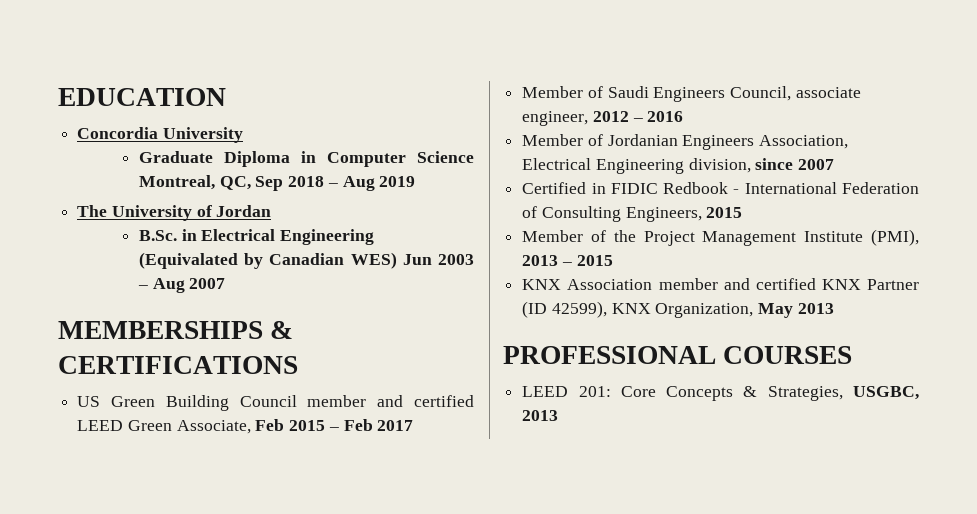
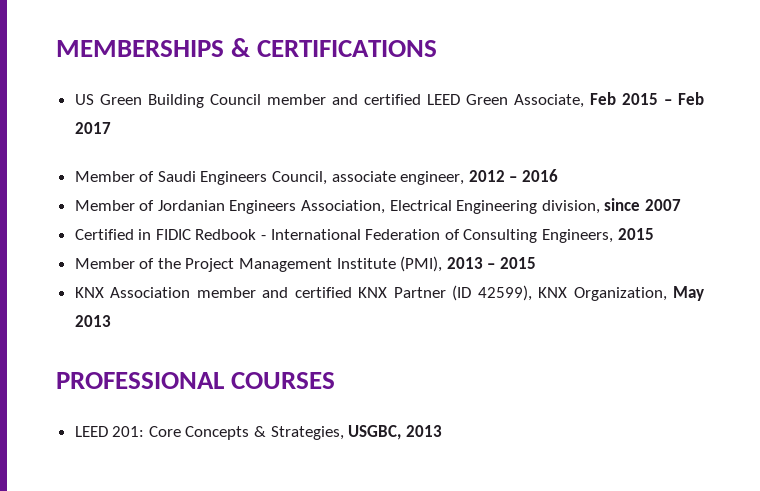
[58,88,226,106] [77,127,243,143] [138,151,475,167] [138,175,416,191] [77,205,272,221] [138,229,375,245] [138,252,475,269] [137,278,226,293] EDUCATION // Concordia University // Graduate Diploma in Computer Science Montreal, QC, Sep 2018 – Aug 2019 // The University of Jordan // B.Sc. in Electrical Engineering (Equivalated by Canadian WES) Jun 2003 – Aug 2007 // -> (56, 48) none

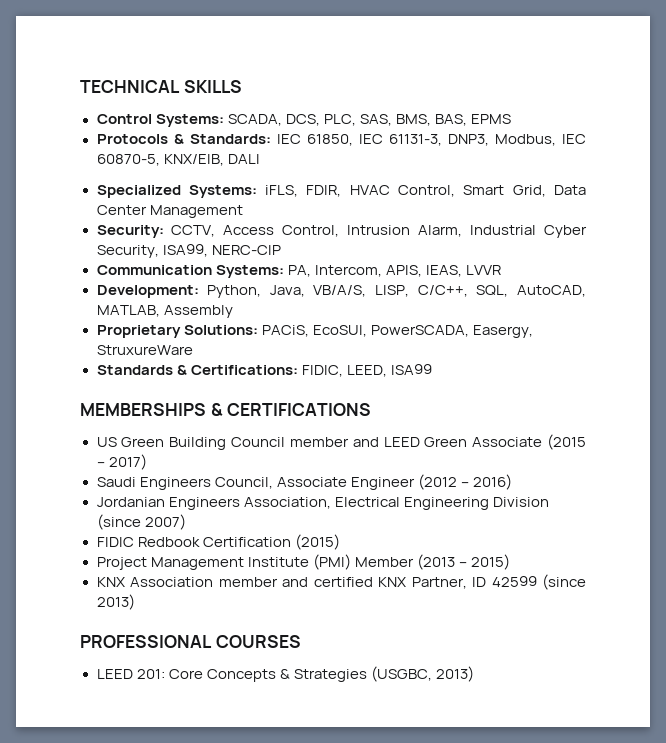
(56, 48) none -> [80,80,242,93] [96,114,511,127] [96,134,586,146] [96,154,260,166] [96,185,586,198] [96,205,243,218] [96,225,588,238] [96,244,281,258] [96,265,501,278] [96,285,587,298] [96,305,233,318] [96,325,533,338] [96,345,193,355] [96,364,432,377] TECHNICAL SKILLS // Control Systems: SCADA, DCS, PLC, SAS, BMS, BAS, EPMS // Protocols & Standards: IEC 61850, IEC 61131-3, DNP3, Modbus, IEC 60870-5, KNX/EIB, DALI // Specialized Systems: iFLS, FDIR, HVAC Control, Smart Grid, Data Center Management // Security: CCTV, Access Control, Intrusion Alarm, Industrial Cyber Security, ISA99, NERC-CIP // Communication Systems: PA, Intercom, APIS, IEAS, LVVR // Development: Python, Java, VB/A/S, LISP, C/C++, SQL, AutoCAD, MATLAB, Assembly // Proprietary Solutions: PACiS, EcoSUI, PowerSCADA, Easergy, StruxureWare // Standards & Certifications: FIDIC, LEED, ISA99 //
[363,94,421,105] certified -> (379, 442) none
[513,92,704,108] [74,122,111,134] [74,169,559,185] [74,200,155,211] Associate, Feb 2015 – Feb 2017 // Member of Saudi Engineers Council, associate engineer, 2012 – 2016 // Member of -> [472,434,586,450] [96,454,147,470] [96,474,512,490] Associate (2015 – 2017) // Saudi Engineers Council, Associate Engineer (2012 – 2016) //
[541,198,682,214] [74,228,654,243] [74,256,537,272] division, since 2007 // Certified in FIDIC Redbook - International Federation of Consulting Engineers, 2015 // Member of the Project Management Institute (PMI), 2013 – 2015 -> [492,497,549,507] [96,514,186,530] [96,534,340,550] [96,554,510,570] Division (since 2007) // FIDIC Redbook Certification (2015) // Project Management Institute (PMI) Member (2013 – 2015)
[393,285,705,301] [74,315,111,327] Partner (ID 42599), KNX Organization, May 2013 -> [411,574,586,590] [96,594,135,610] Partner, ID 42599 (since 2013)
[270,425,442,440] Strategies, USGBC, 2013 -> [293,666,474,682] Strategies (USGBC, 2013)

